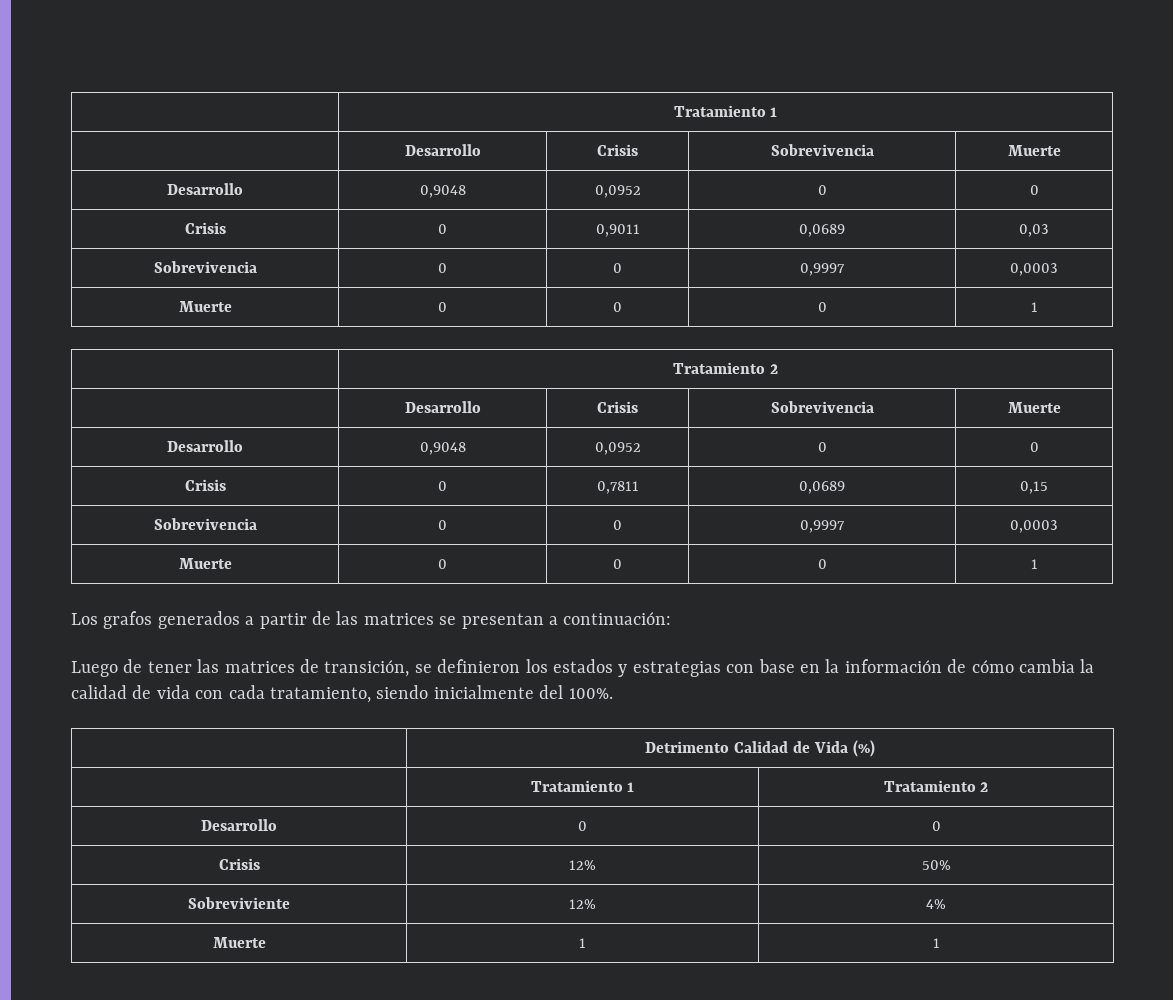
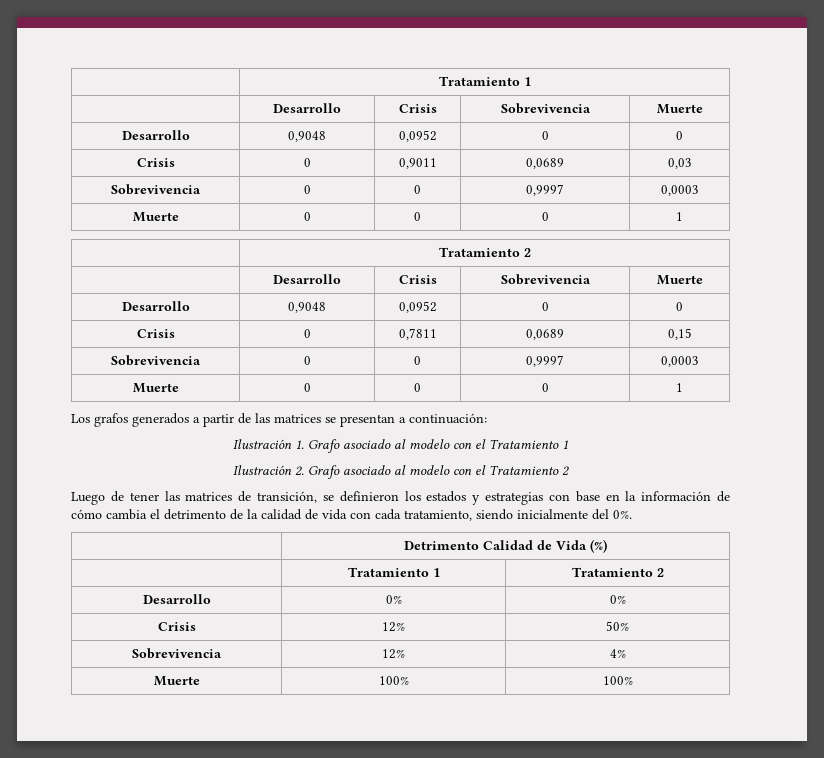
(672, 618) none -> [233,439,568,453] [233,465,570,479] // Ilustración 1. Grafo asociado al modelo con el Tratamiento 1 // Ilustración 2. Grafo asociado al modelo con el Tratamiento 2
(1075, 666) none -> [150,509,243,520] el detrimento de
[568,688,613,699] 100%. -> [613,510,632,519] 0%.
[578,821,587,831] [931,821,941,831] 0 | 0 -> [385,595,402,604] [609,595,626,604] 0% | 0%
[188,897,290,909] Sobreviviente -> [132,648,222,659] Sobrevivencia
[579,938,586,948] [932,938,940,948] 1 | 1 -> [378,676,409,685] [602,676,633,685] 100% | 100%

